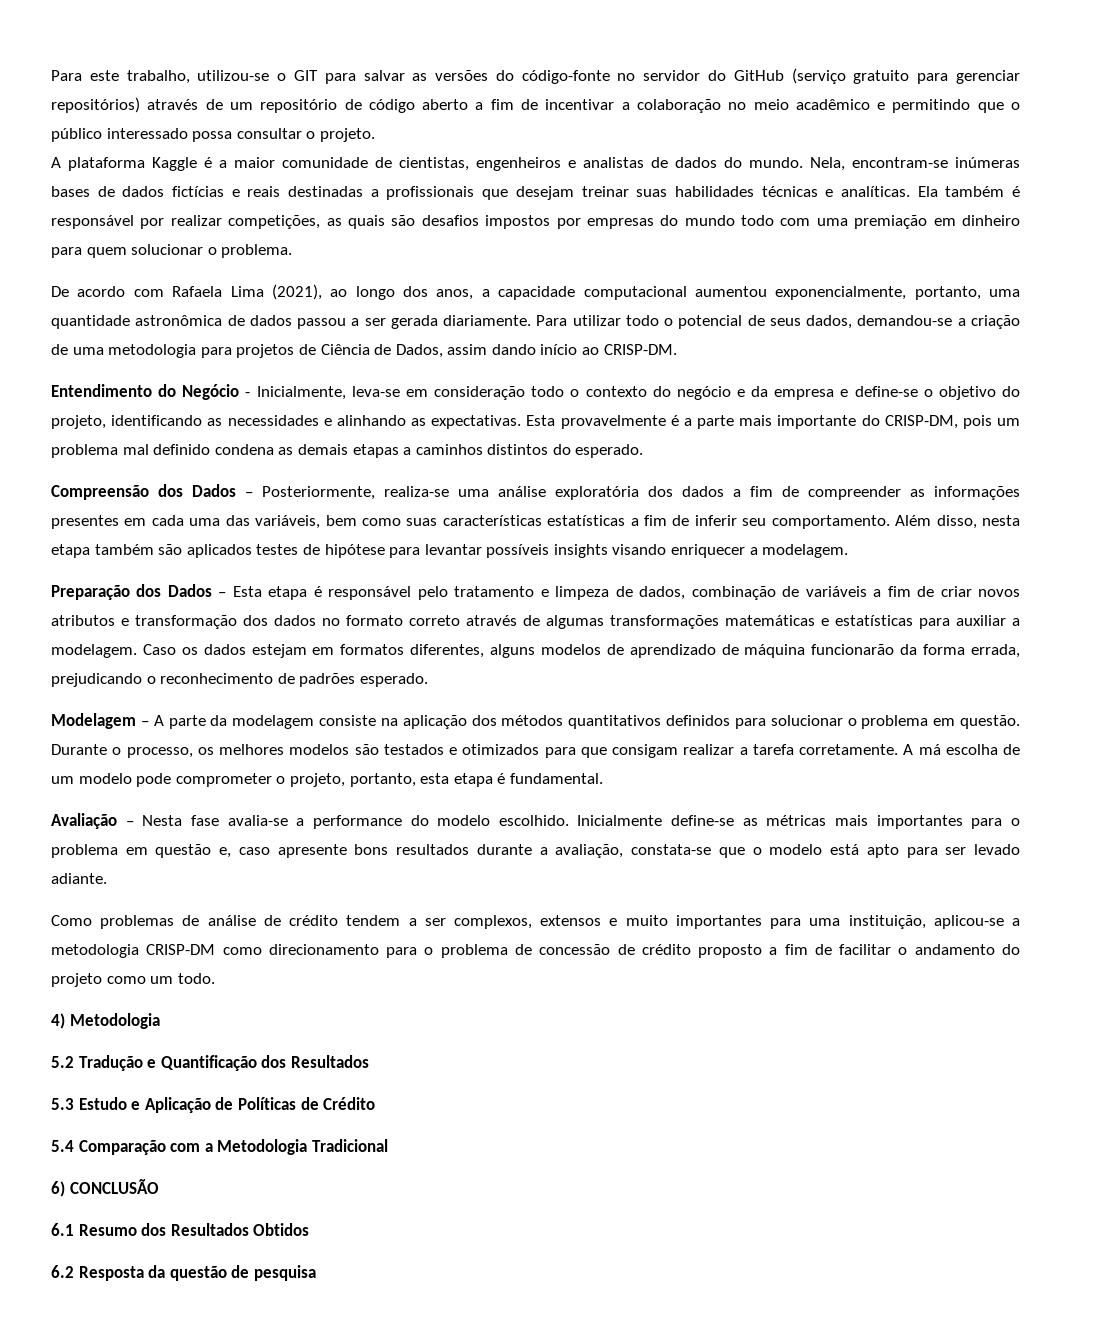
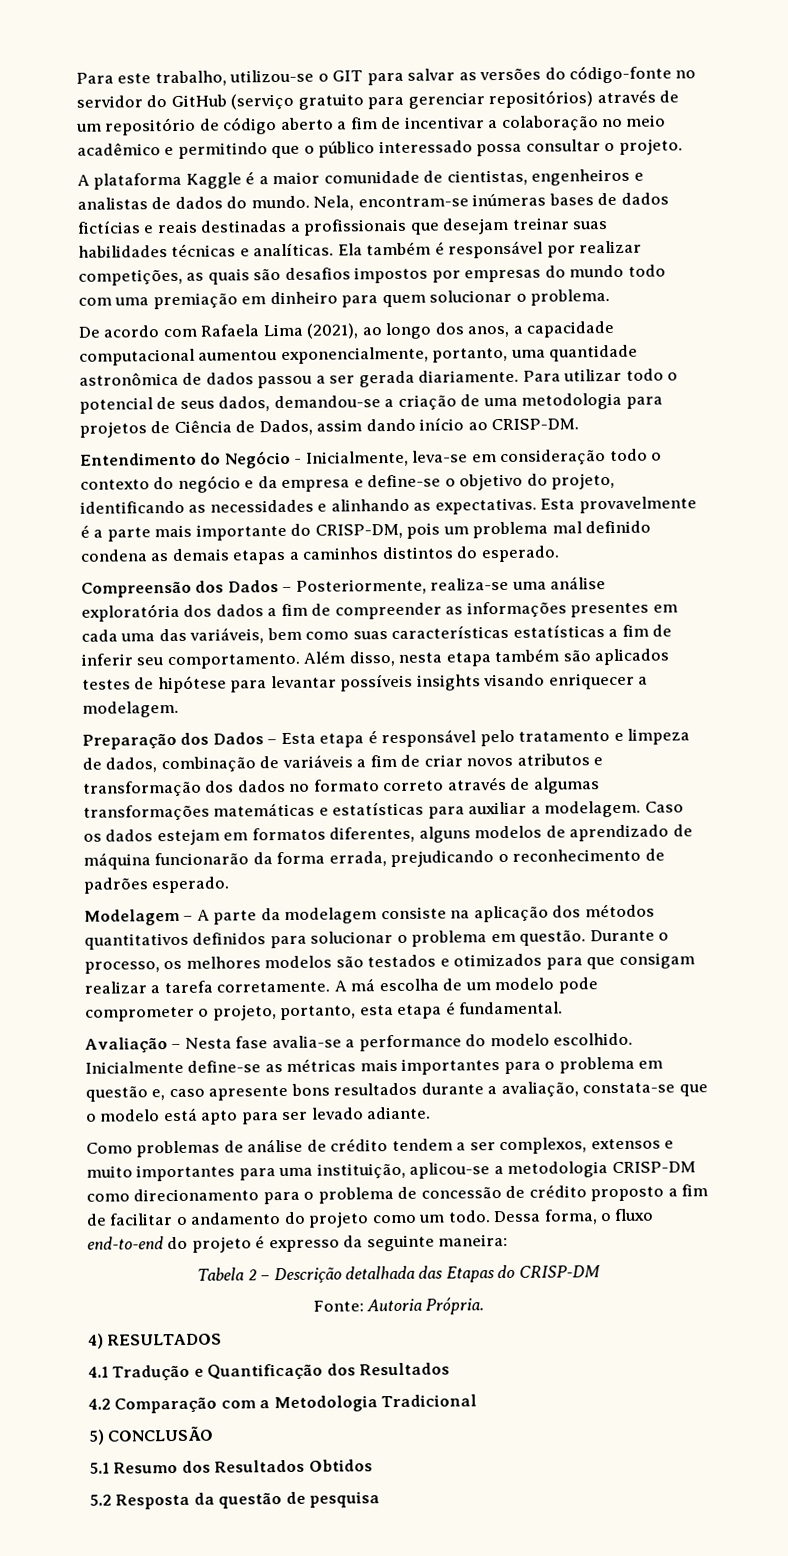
(215, 978) none -> [493,1208,655,1225] [87,1233,509,1253] [197,1264,601,1284] [312,1297,485,1315] Dessa forma, o fluxo end-to-end do projeto é expresso da seguinte maneira: // Tabela 2 – Descrição detalhada das Etapas do CRISP-DM // Fonte: Autoria Própria.
[69,1013,160,1029] [51,1056,74,1068] Metodologia // 5.2 -> [107,1333,223,1346] [88,1366,109,1378] RESULTADOS // 4.1
[51,1097,376,1113] [51,1140,74,1152] 5.3 Estudo e Aplicação de Políticas de Crédito // 5.4 -> [88,1398,111,1410] 4.2
[51,1181,65,1197] 6) -> [88,1429,105,1445] 5)
[51,1223,74,1236] 6.1 -> [89,1462,110,1474] 5.1
[51,1265,74,1278] 6.2 -> [89,1494,112,1506] 5.2

